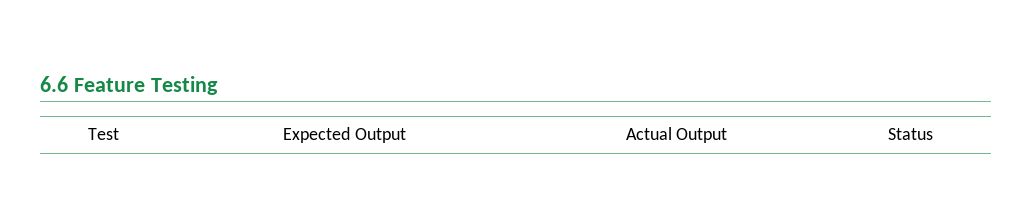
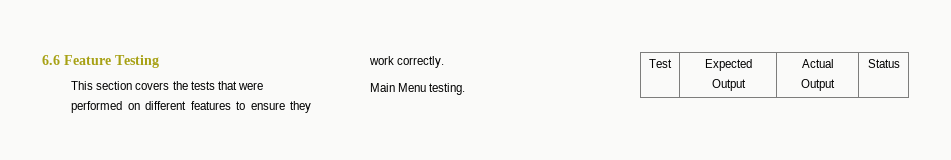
(218, 85) none -> [71,81,263,90] [71,101,311,113] [369,56,445,68] [370,83,466,95] // This section covers the tests that were performed on different features to ensure they work correctly. // Main Menu testing.

